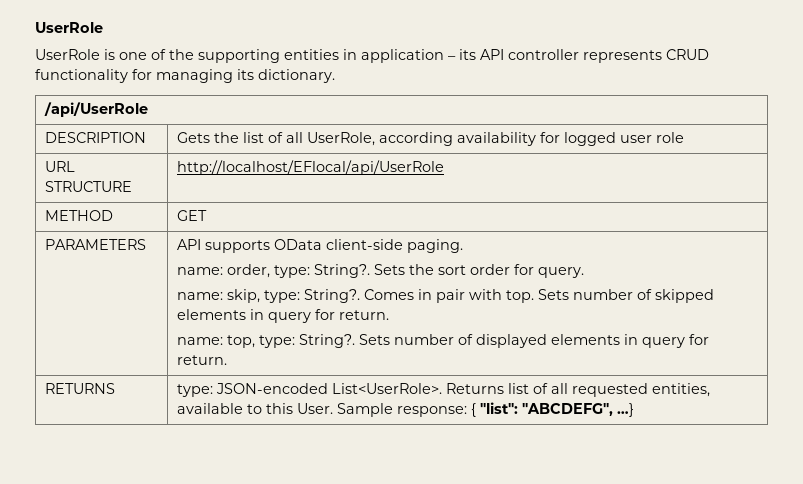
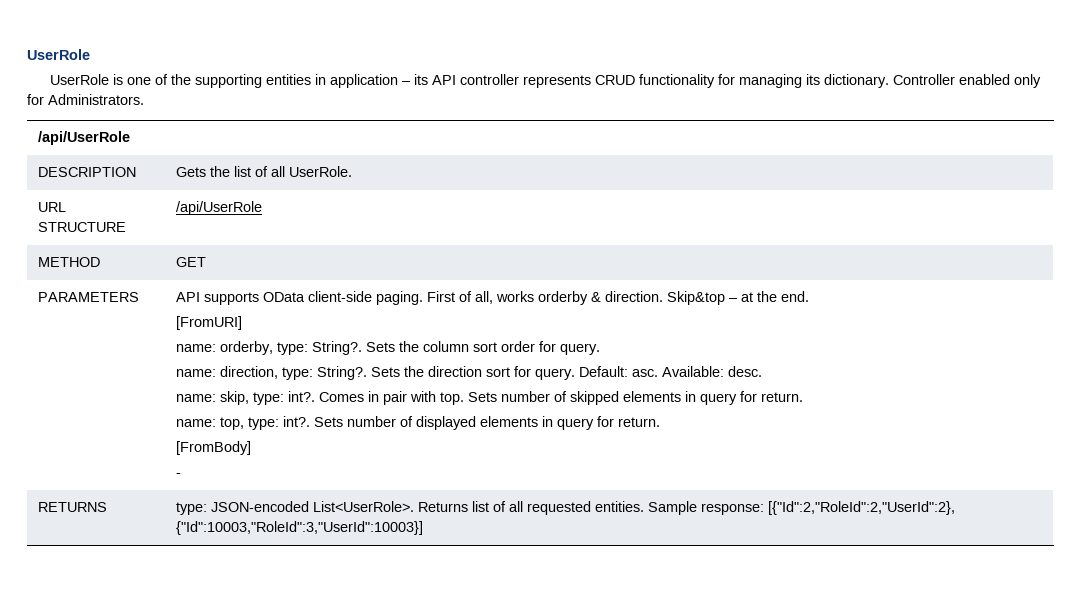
(335, 76) none -> [892,74,1041,88] [27,94,144,105] Controller enabled only for Administrators.
[307,132,685,146] UserRole, according availability for logged user role -> [288,166,352,177] UserRole.
[177,160,445,175] http://localhost/EFlocal/api/UserRole -> [175,201,262,215] /api/UserRole
[177,264,435,278] // name: order, type: String?. Sets the -> [426,291,809,305] [175,316,242,330] [175,341,469,355] First of all, works orderby & direction. Skip&top – at the end. // [FromURI] // name: orderby, type: String?. Sets the column
(585, 272) none -> [175,366,762,380] // name: direction, type: String?. Sets the direction sort for query. Default: asc. Available: desc.
[304,289,361,303] String?. -> [287,391,315,402] int?.
[299,334,356,348] String?. -> [282,416,310,427] int?.
(228, 360) none -> [175,441,251,455] [175,473,181,477] // [FromBody] // -
[652,383,711,397] [177,402,635,417] entities, available to this User. Sample response: { "list": "ABCDEFG", …} -> [594,501,955,515] [175,521,423,535] entities. Sample response: [{"Id":2,"RoleId":2,"UserId":2}, {"Id":10003,"RoleId":3,"UserId":10003}]

